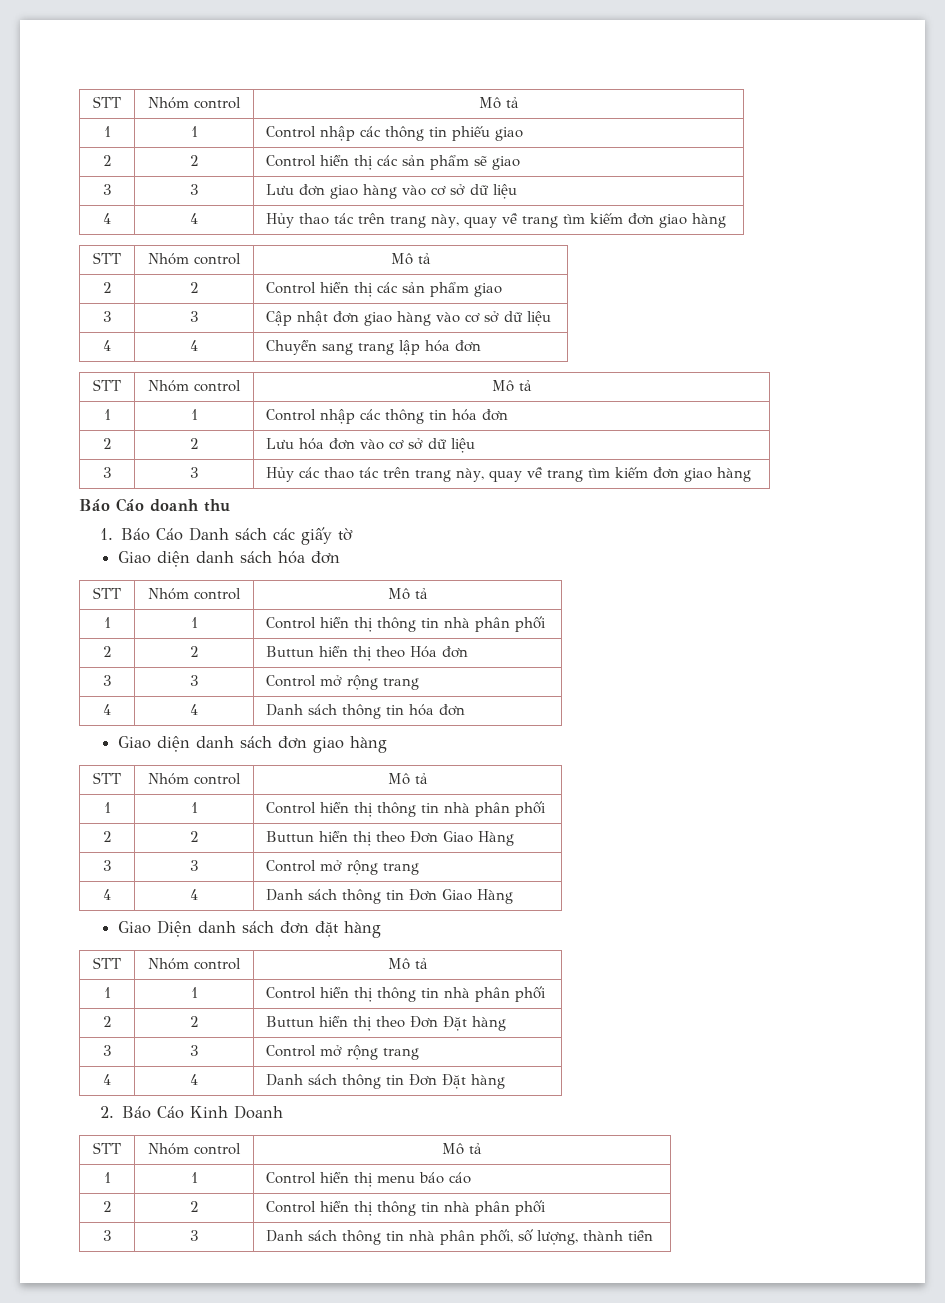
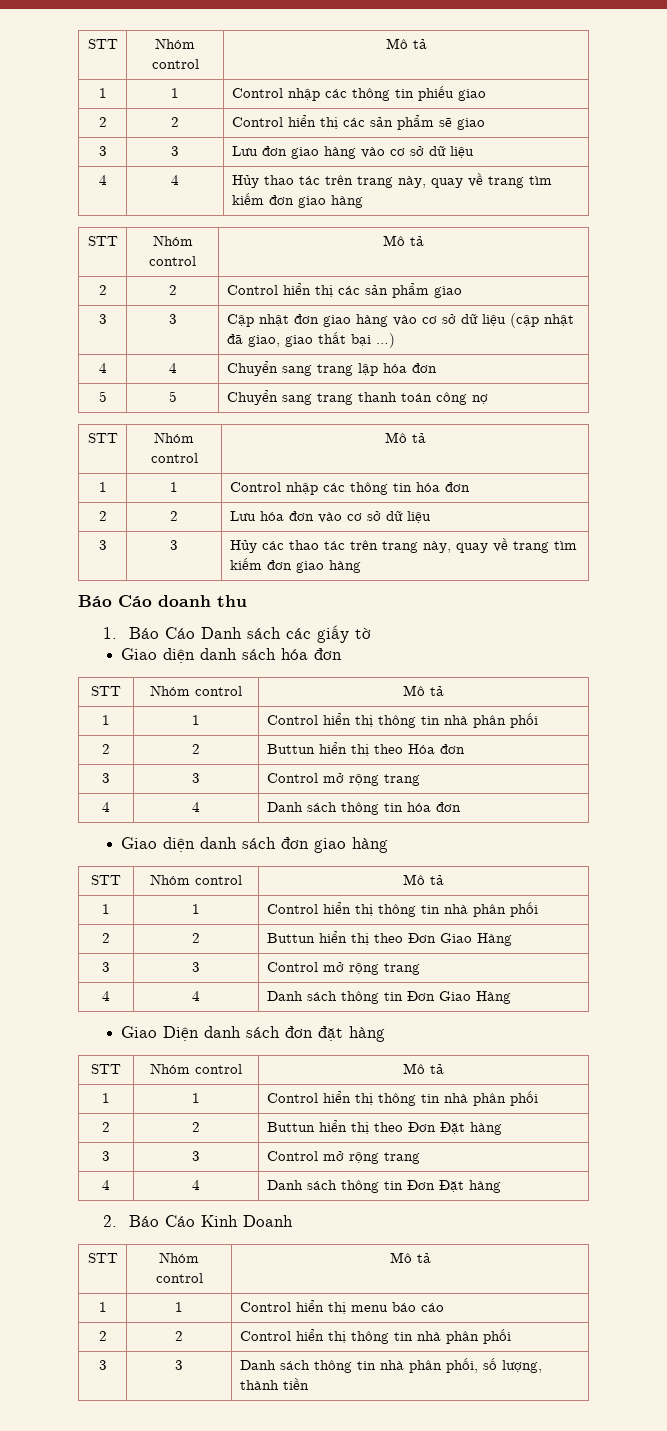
(552, 318) none -> [509,313,574,328] [226,332,395,348] (cập nhật đã giao, giao thất bại …)
(482, 346) none -> [98,391,107,402] [168,391,177,402] [226,390,488,405] // 5 | 5 | Chuyển sang trang thanh toán công nợ

